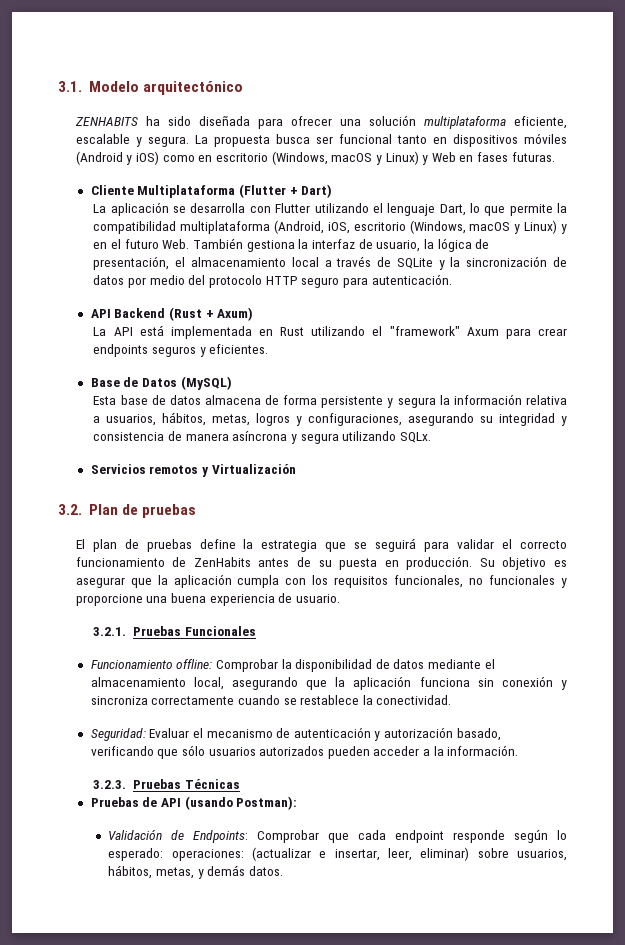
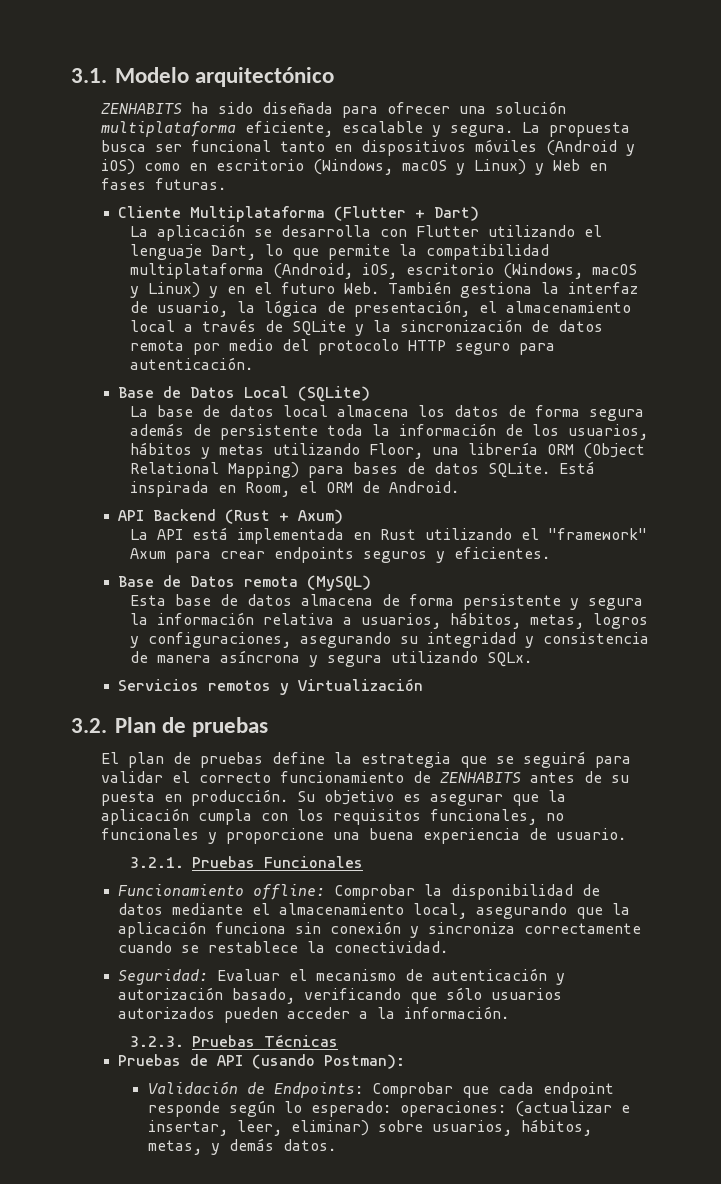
(125, 280) none -> [130,340,185,351] remota
(452, 279) none -> [118,386,371,402] [130,405,645,421] [130,423,649,440] [130,442,646,459] [130,461,596,478] [130,481,460,497] // Base de Datos Local (SQLite) // La base de datos local almacena los datos de forma segura además de persistente toda la información de los usuarios, hábitos y metas utilizando Floor, una librería ORM (Object Relational Mapping) para bases de datos SQLite. Está inspirada en Room, el ORM de Android.
(177, 382) none -> [244,576,299,587] remota
[193,557,251,567] ZenHabits -> [439,772,521,783] ZENHABITS

